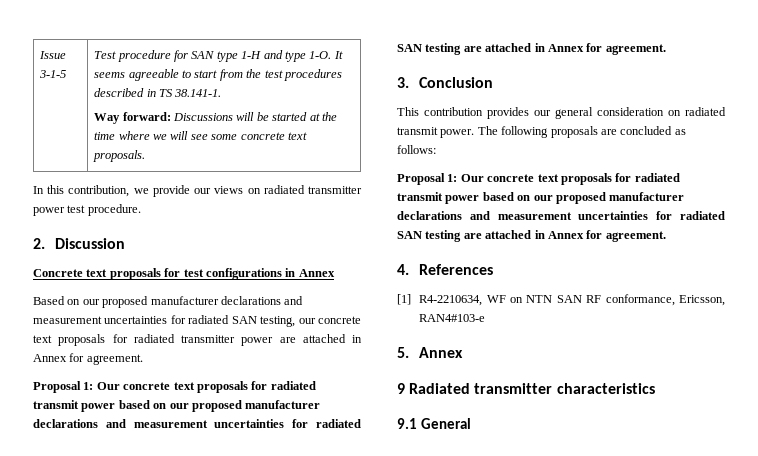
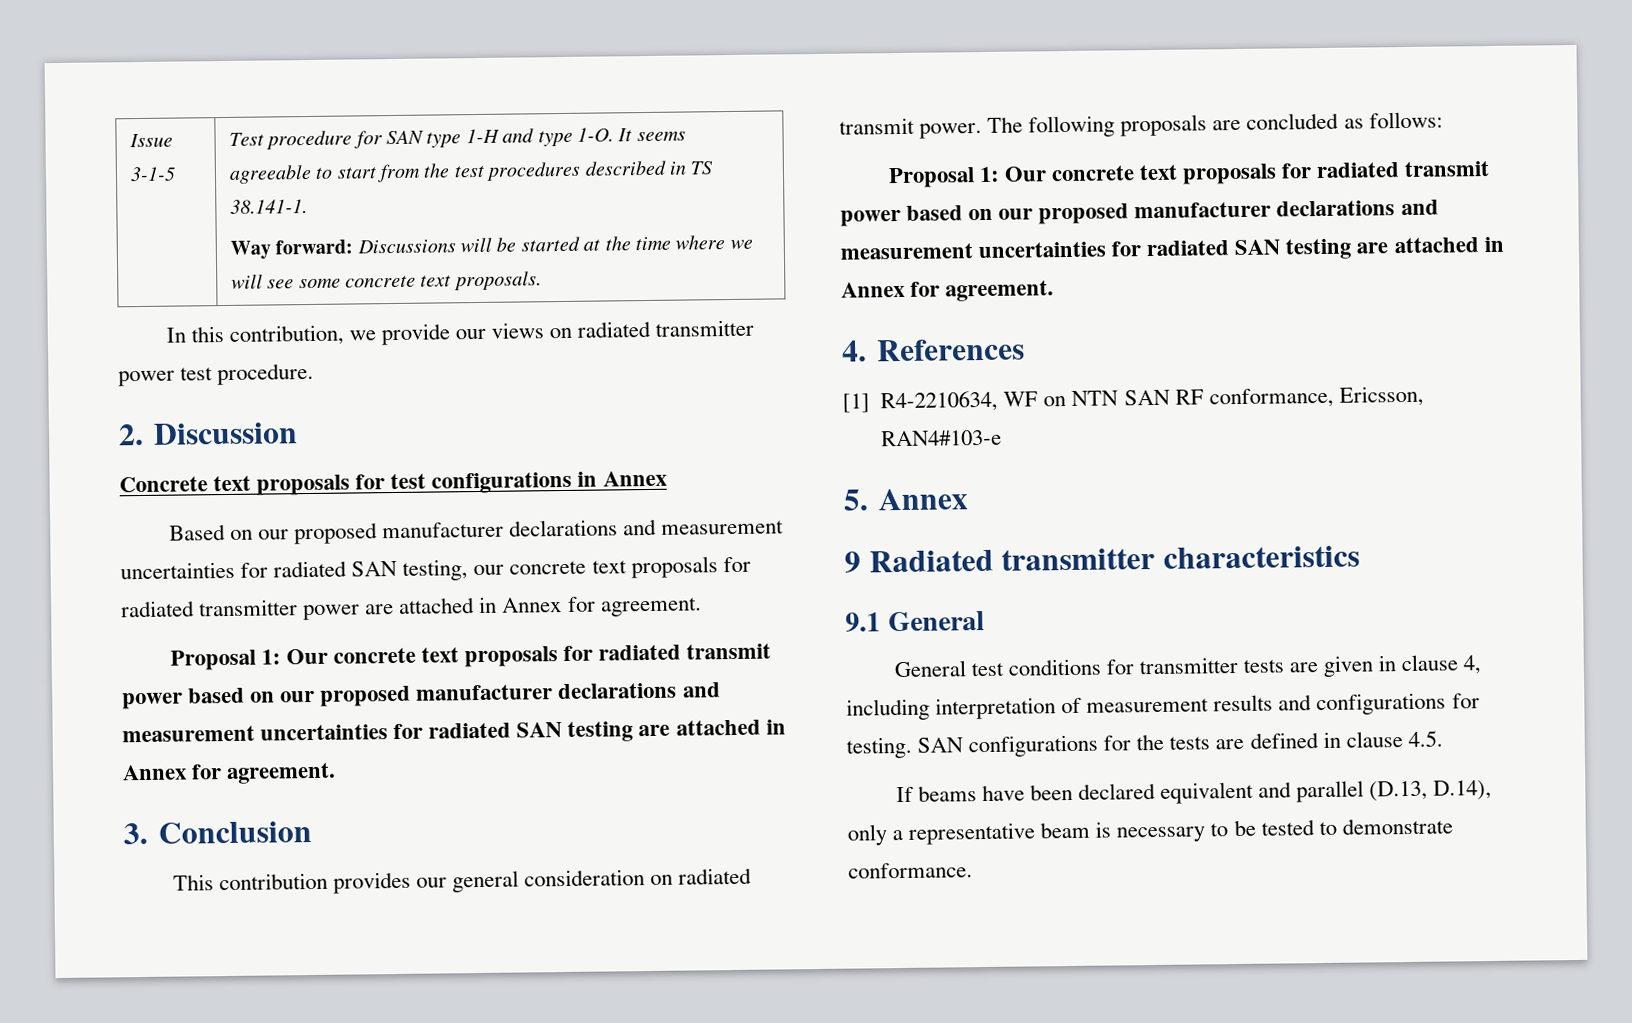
(471, 423) none -> [893,654,1482,678] [846,692,1480,721] [846,730,1443,759] [895,779,1493,804] [847,817,1453,846] [848,862,973,879] // General test conditions for transmitter tests are given in clause 4, including interpretation of measurement results and configurations for testing. SAN configurations for the tests are defined in clause 4.5. // If beams have been declared equivalent and parallel (D.13, D.14), only a representative beam is necessary to be tested to demonstrate conformance.

